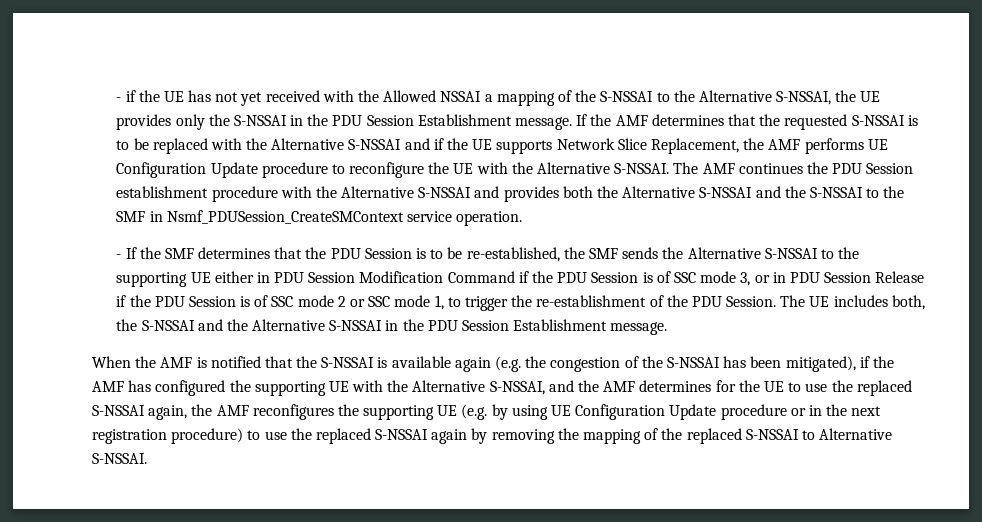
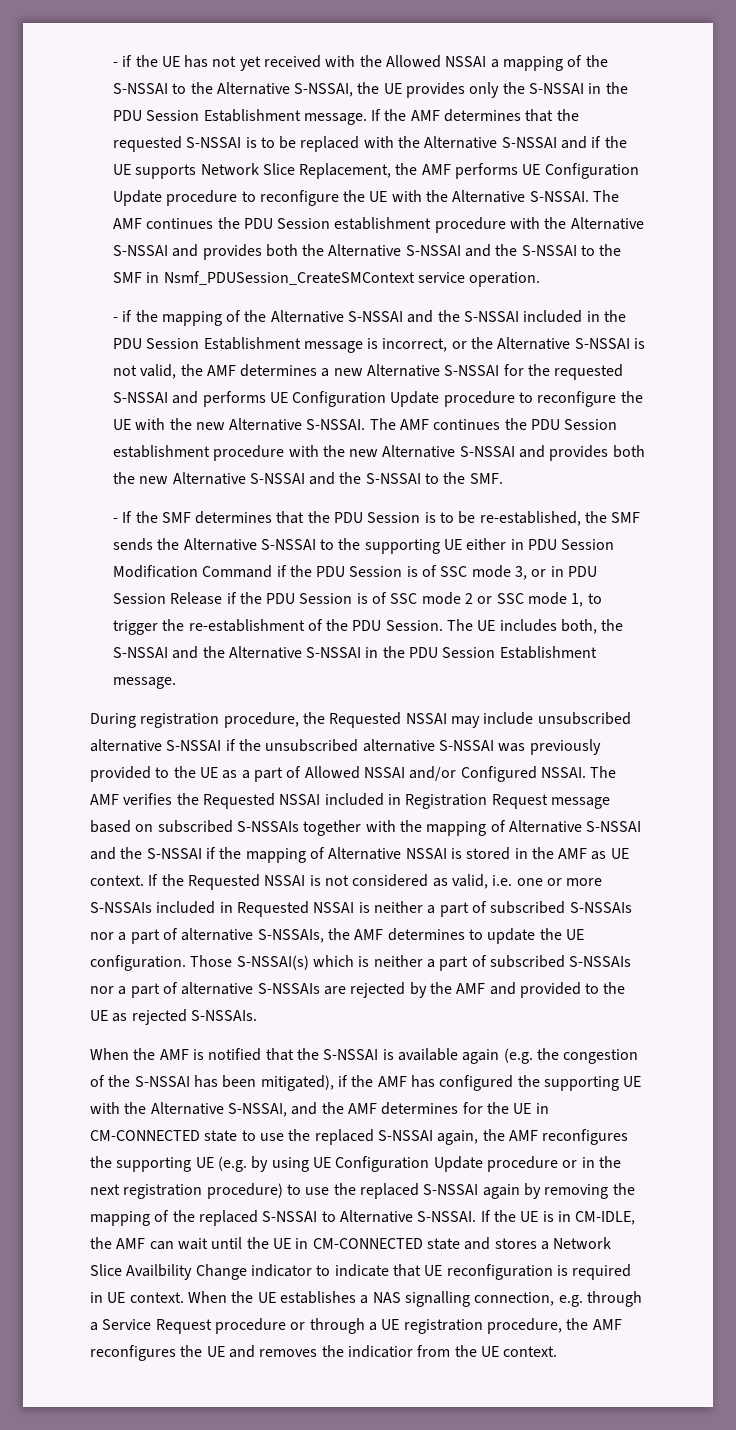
(523, 218) none -> [112,310,627,326] [112,337,646,353] [112,364,624,380] [112,391,643,407] [112,418,618,431] [112,445,645,461] [112,472,503,485] // - if the mapping of the Alternative S-NSSAI and the S-NSSAI included in the PDU Session Establishment message is incorrect, or the Alternative S-NSSAI is not valid, the AMF determines a new Alternative S-NSSAI for the requested S-NSSAI and performs UE Configuration Update procedure to reconfigure the UE with the new Alternative S-NSSAI. The AMF continues the PDU Session establishment procedure with the new Alternative S-NSSAI and provides both the new Alternative S-NSSAI and the S-NSSAI to the SMF.
(668, 328) none -> [90,712,631,728] [90,739,601,755] [90,766,617,782] [90,793,610,809] [90,820,642,836] [90,847,629,863] [90,874,603,890] [90,901,632,917] [90,928,584,944] [90,955,632,971] [90,982,626,998] [90,1009,257,1025] // During registration procedure, the Requested NSSAI may include unsubscribed alternative S-NSSAI if the unsubscribed alternative S-NSSAI was previously provided to the UE as a part of Allowed NSSAI and/or Configured NSSAI. The AMF verifies the Requested NSSAI included in Registration Request message based on subscribed S-NSSAIs together with the mapping of Alternative S-NSSAI and the S-NSSAI if the mapping of Alternative NSSAI is stored in the AMF as UE context. If the Requested NSSAI is not considered as valid, i.e. one or more S-NSSAIs included in Requested NSSAI is neither a part of subscribed S-NSSAIs nor a part of alternative S-NSSAIs, the AMF determines to update the UE configuration. Those S-NSSAI(s) which is neither a part of subscribed S-NSSAIs nor a part of alternative S-NSSAIs are rejected by the AMF and provided to the UE as rejected S-NSSAIs.
(784, 386) none -> [535,1103,549,1114] [90,1130,238,1142] in CM-CONNECTED state
(147, 458) none -> [480,1210,636,1225] [90,1237,612,1250] [90,1264,632,1280] [90,1291,642,1307] [90,1318,622,1334] [90,1345,558,1361] If the UE is in CM-IDLE, the AMF can wait until the UE in CM-CONNECTED state and stores a Network Slice Availbility Change indicator to indicate that UE reconfiguration is required in UE context. When the UE establishes a NAS signalling connection, e.g. through a Service Request procedure or through a UE registration procedure, the AMF reconfigures the UE and removes the indicatior from the UE context.

